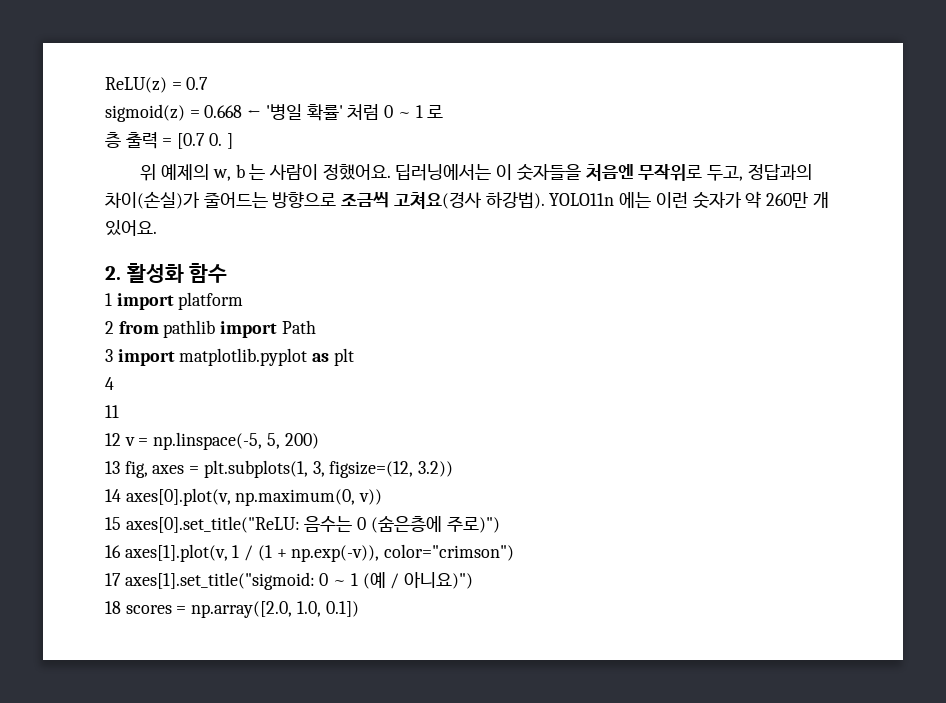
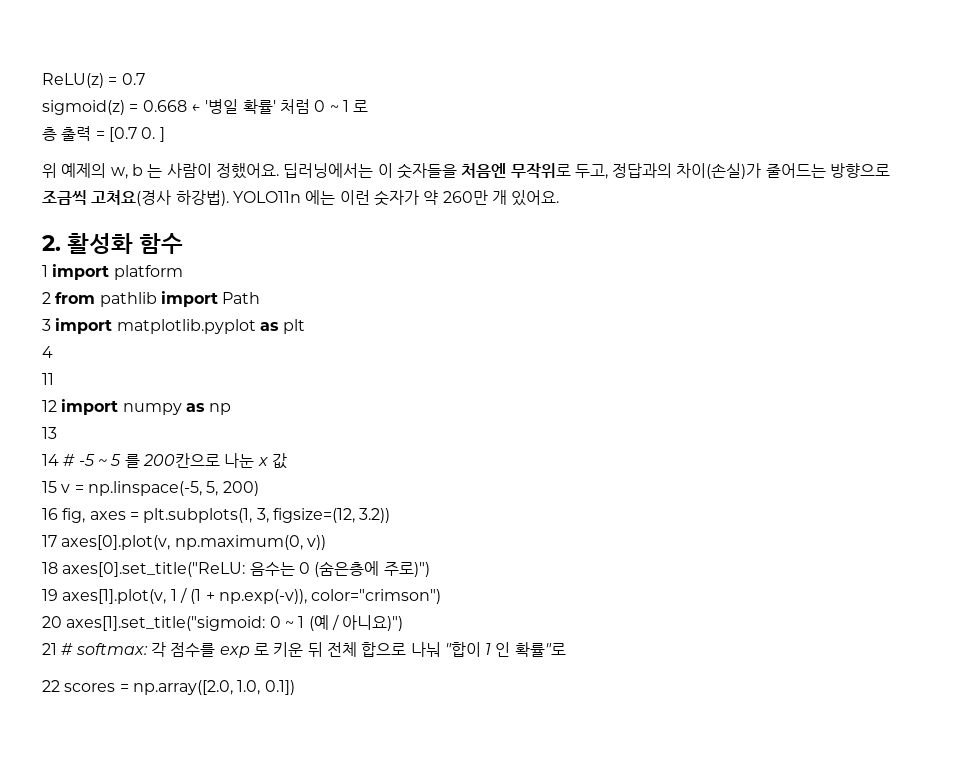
(121, 439) none -> [61,399,232,415] [42,427,57,439] [42,453,287,469] [42,481,57,493] import numpy as np // 13 // 14 # -5 ~ 5 를 200칸으로 나눈 x 값 // 15
[105,461,120,474] 13 -> [42,508,58,520] 16
[105,489,121,502] 14 -> [42,535,57,547] 17
[105,517,121,530] 15 -> [42,562,58,574] 18
[105,545,121,558] 16 -> [42,589,58,601] 19
[105,573,121,586] 17 -> [42,616,62,628] 20
[105,601,121,614] 18 -> [42,642,566,658] [42,680,60,692] 21 # softmax: 각 점수를 exp 로 키운 뒤 전체 합으로 나눠 "합이 1 인 확률"로 // 22

